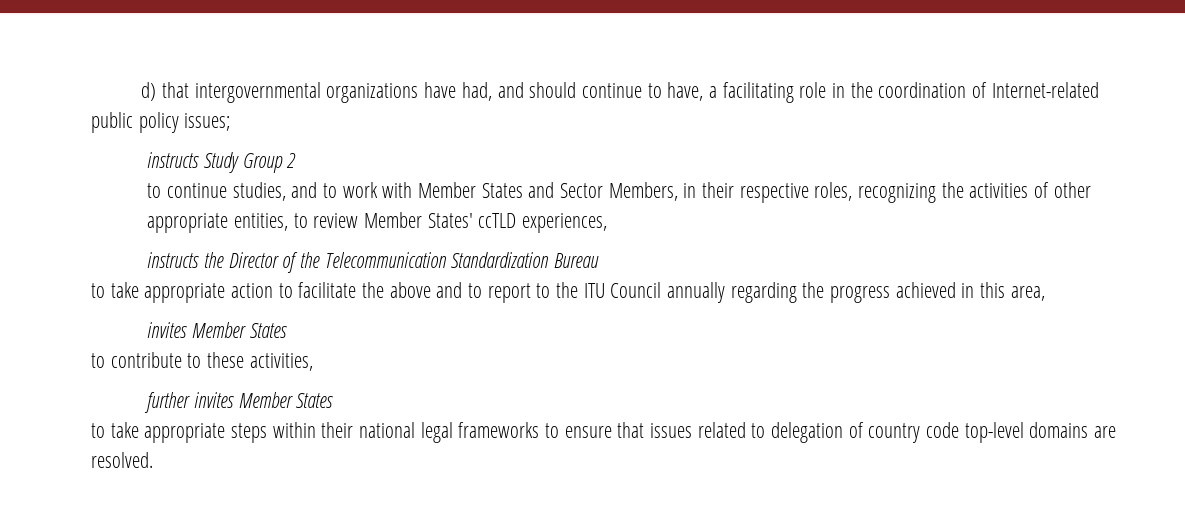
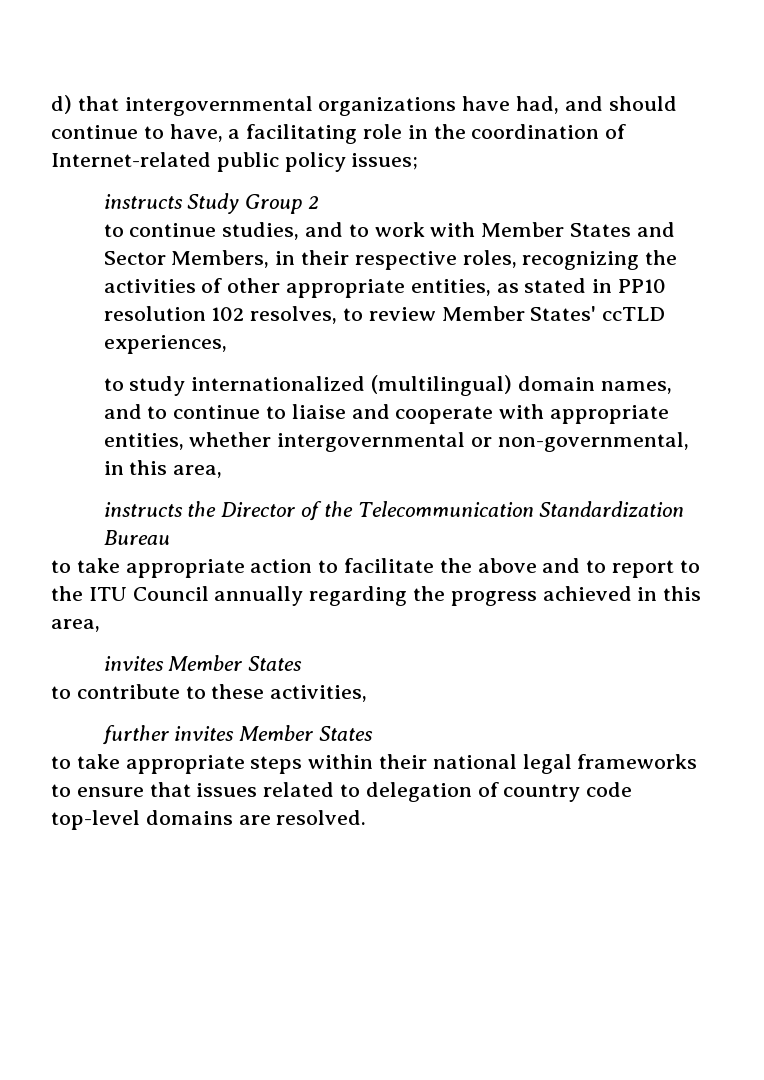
(289, 222) none -> [496,278,667,293] [103,306,338,324] as stated in PP10 resolution 102 resolves,
(608, 223) none -> [103,375,672,396] [103,404,670,424] [103,432,689,452] [103,460,223,478] // to study internationalized (multilingual) domain names, and to continue to liaise and cooperate with appropriate entities, whether intergovernmental or non-governmental, in this area,

